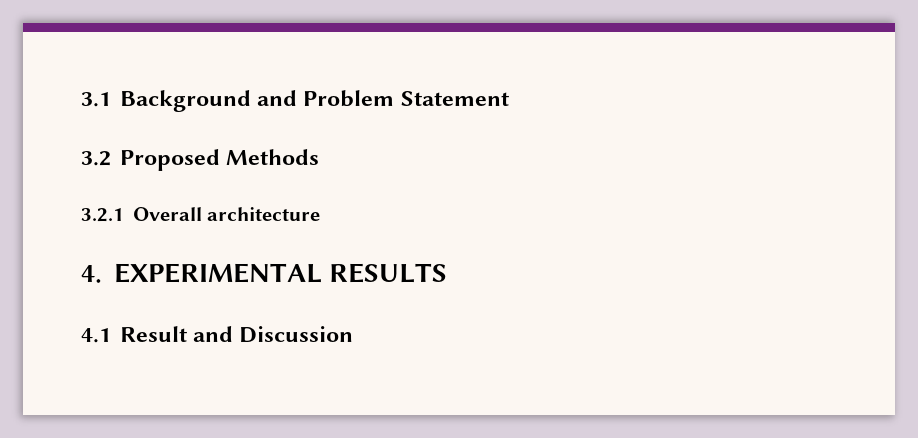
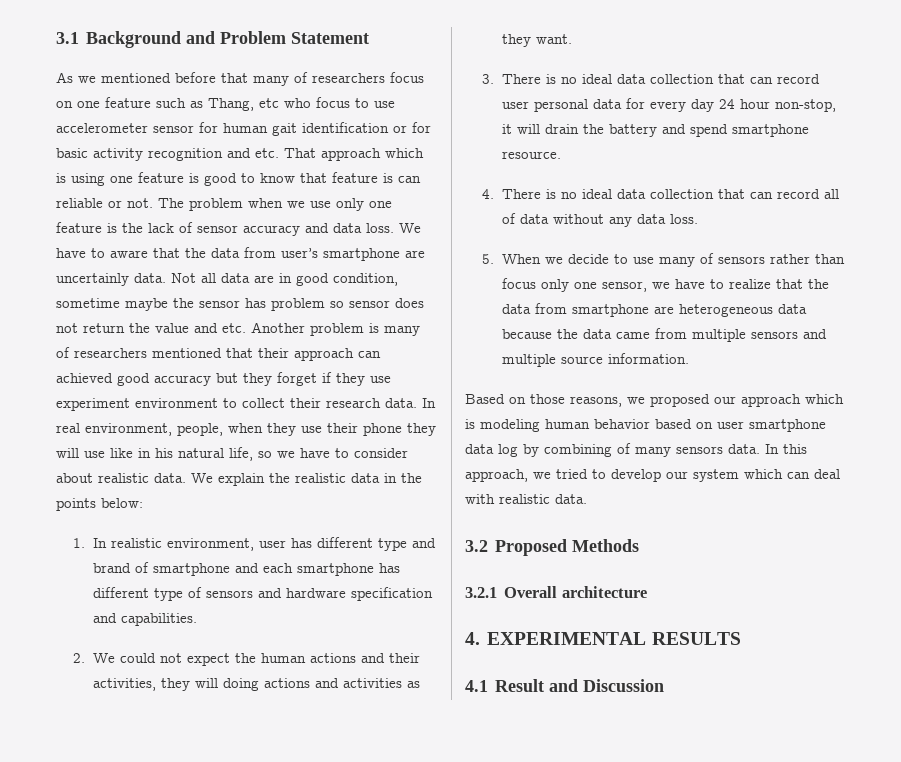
(509, 98) none -> [56,72,424,86] [56,97,395,111] [56,122,431,136] [56,148,424,161] [56,172,421,186] [56,198,392,211] [56,222,421,236] [56,247,425,261] [56,273,398,286] [56,298,424,311] [56,322,420,336] [56,347,381,361] [56,372,391,386] [56,398,436,411] [56,423,436,436] [56,447,408,461] [56,473,422,486] [56,498,143,511] [73,537,436,551] [92,562,400,576] [92,587,433,601] [92,613,197,626] [73,653,420,666] [92,678,420,691] [501,34,572,47] [482,74,820,84] [501,98,836,112] [501,124,809,137] [501,151,561,159] [482,189,839,199] [501,213,698,227] [482,253,845,267] [501,278,829,292] [501,303,807,317] [501,328,827,342] [501,353,689,367] [465,394,844,407] [465,419,826,432] [465,443,807,457] [465,469,840,482] [465,494,587,504] // As we mentioned before that many of researchers focus on one feature such as Thang, etc who focus to use accelerometer sensor for human gait identification or for basic activity recognition and etc. That approach which is using one feature is good to know that feature is can reliable or not. The problem when we use only one feature is the lack of sensor accuracy and data loss. We have to aware that the data from user’s smartphone are uncertainly data. Not all data are in good condition, sometime maybe the sensor has problem so sensor does not return the value and etc. Another problem is many of researchers mentioned that their approach can achieved good accuracy but they forget if they use experiment environment to collect their research data. In real environment, people, when they use their phone they will use like in his natural life, so we have to consider about realistic data. We explain the realistic data in the points below: // 1. In realistic environment, user has different type and brand of smartphone and each smartphone has different type of sensors and hardware specification and capabilities. // 2. We could not expect the human actions and their activities, they will doing actions and activities as they want. // 3. There is no ideal data collection that can record user personal data for every day 24 hour non-stop, it will drain the battery and spend smartphone resource. // 4. There is no ideal data collection that can record all of data without any data loss. // 5. When we decide to use many of sensors rather than focus only one sensor, we have to realize that the data from smartphone are heterogeneous data because the data came from multiple sensors and multiple source information. // Based on those reasons, we proposed our approach which is modeling human behavior based on user smartphone data log by combining of many sensors data. In this approach, we tried to develop our system which can deal with realistic data.

